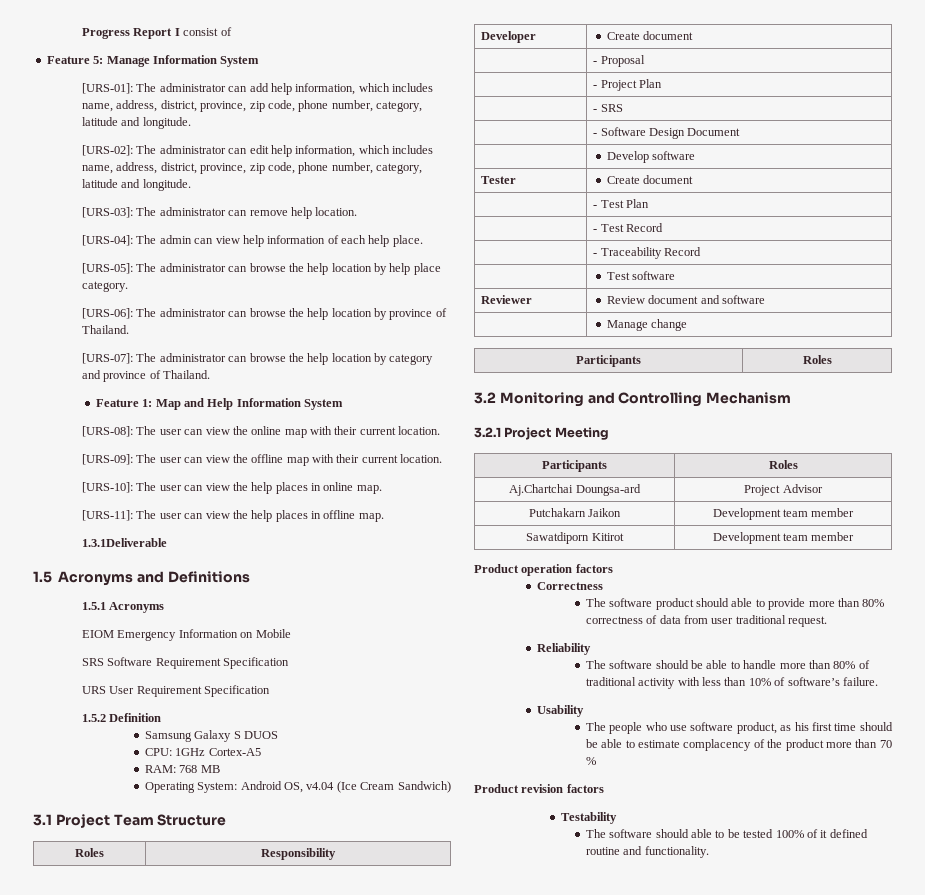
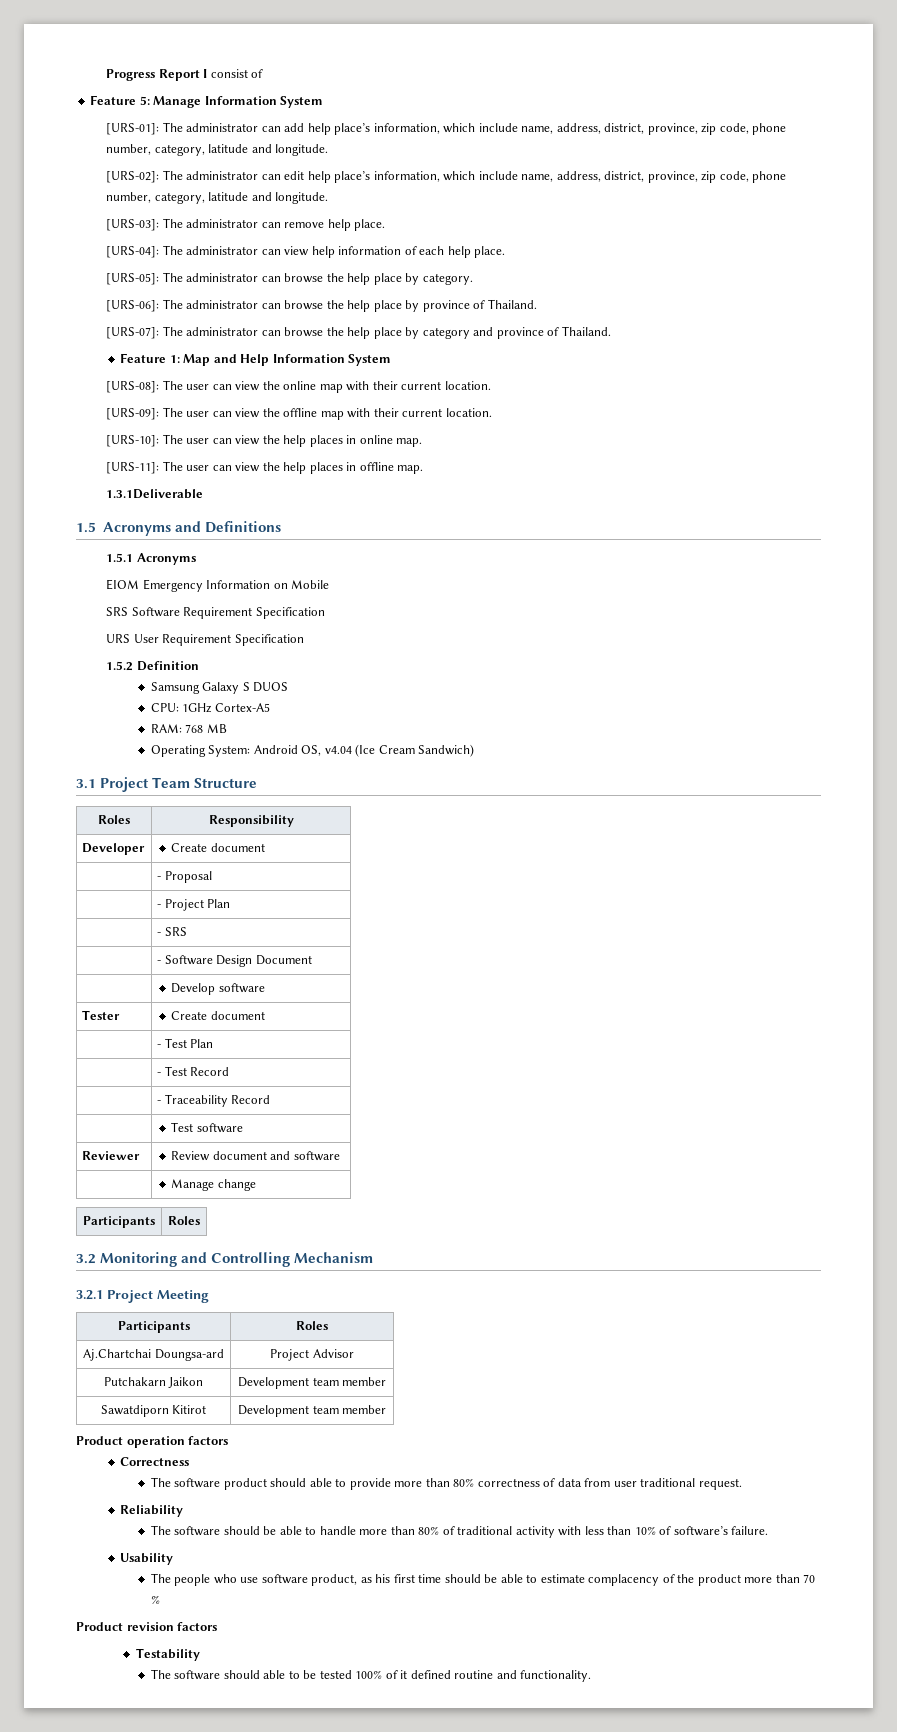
[295,83,434,95] information, which includes -> [334,123,518,135] place’s information, which include
[295,145,434,157] information, which includes -> [334,171,518,183] place’s information, which include
[315,207,358,216] location. -> [354,219,386,231] place.
[159,235,192,244] admin -> [186,246,259,255] administrator
[331,263,441,275] location by help place -> [373,273,420,285] place by
[331,308,372,317] location -> [373,300,402,312] place
[331,353,372,362] location -> [373,327,402,339] place

